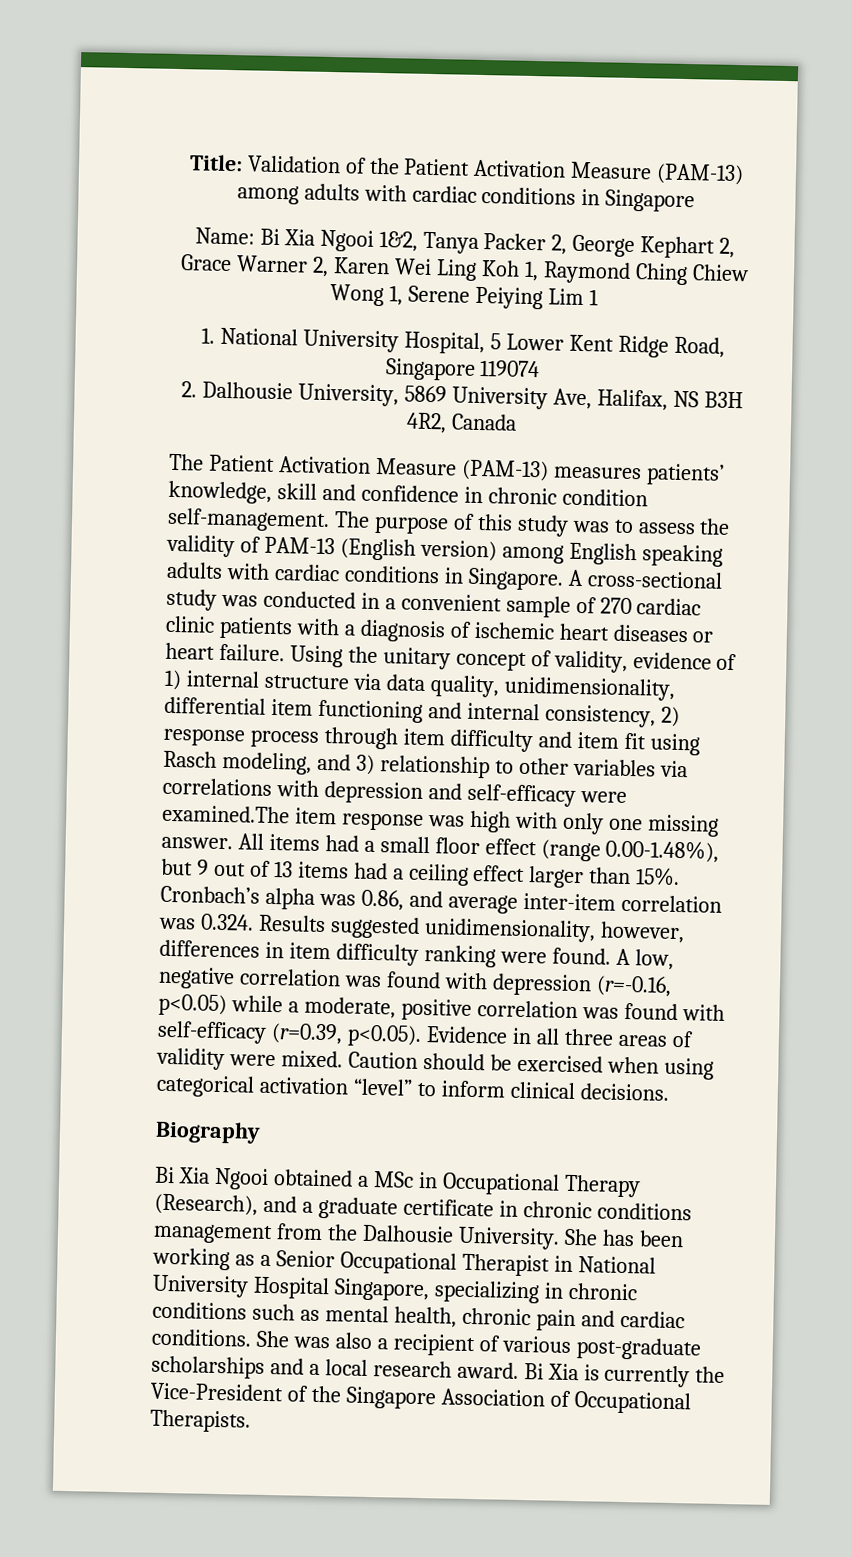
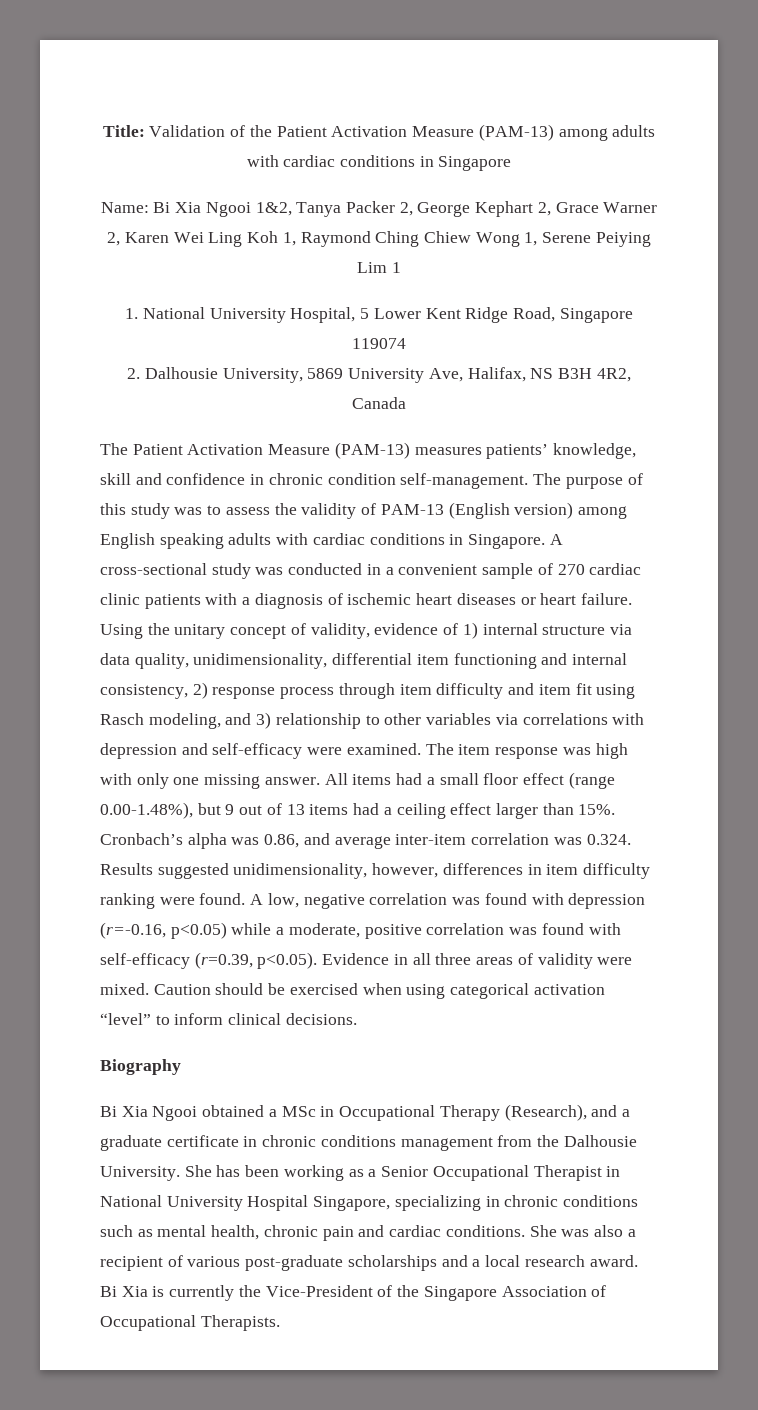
[162,804,290,824] examined.The -> [346,743,454,755] examined. The

